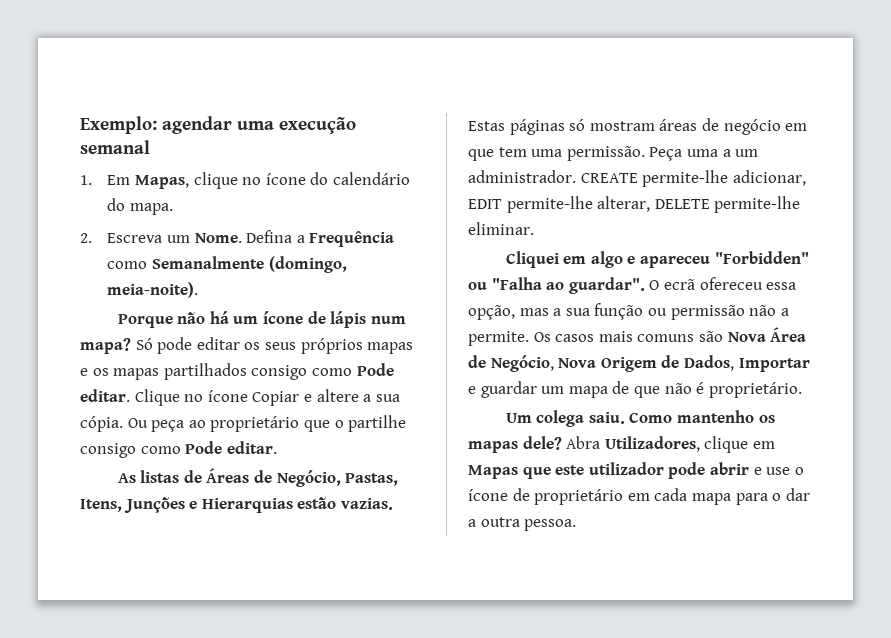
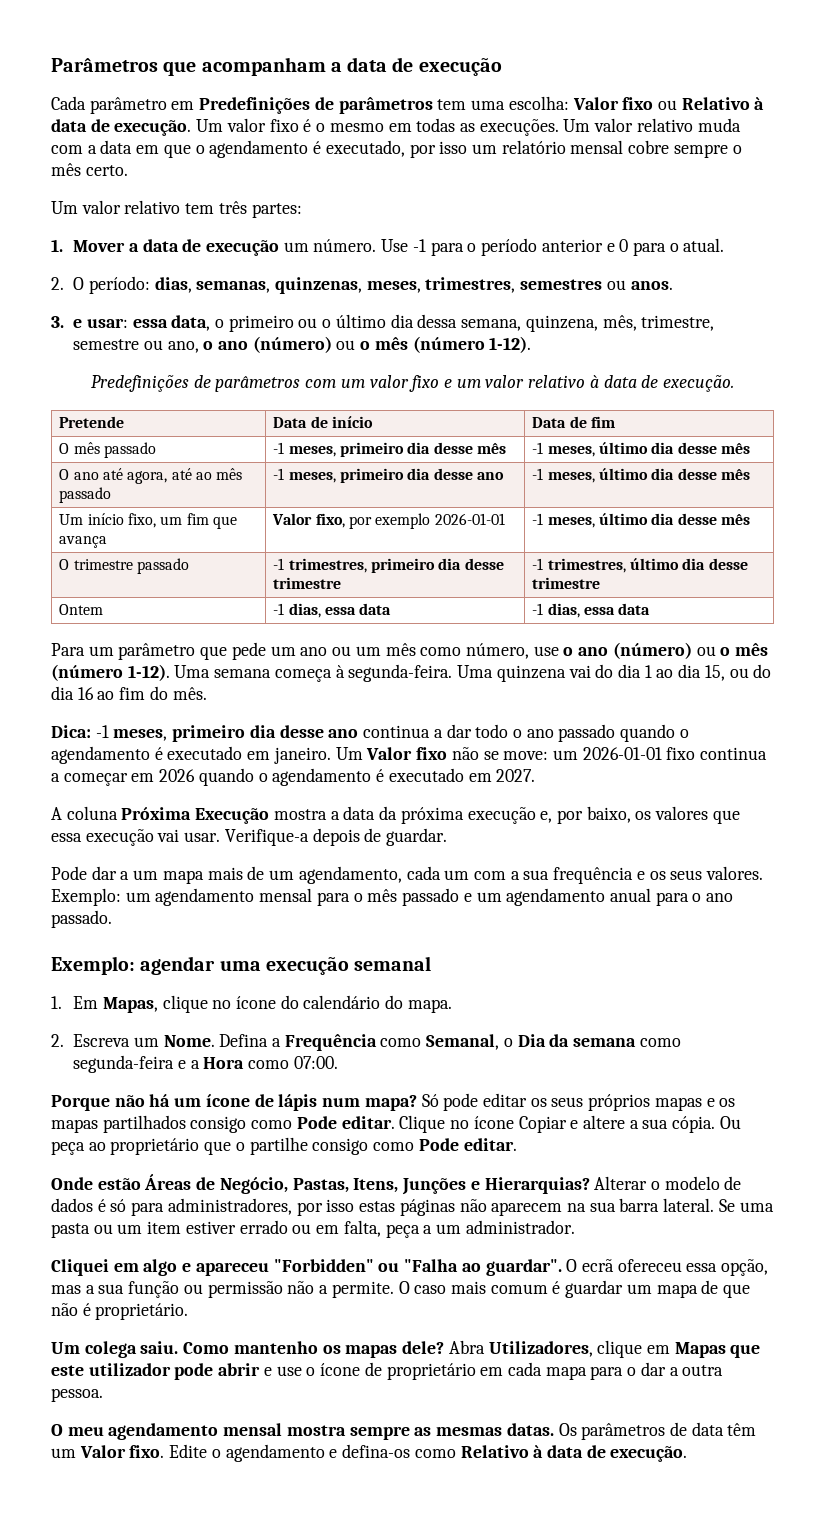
(80, 125) none -> [51,57,502,76] [51,96,765,114] [51,118,741,136] [51,140,742,158] [51,163,128,176] [51,200,302,218] [51,238,725,256] [51,276,673,294] [51,314,715,332] [73,336,532,353] [90,374,735,392] [59,416,125,428] [273,416,374,428] [532,416,616,428] [59,442,157,458] [273,442,507,457] [532,442,751,457] [59,468,243,484] [59,487,112,503] [273,468,505,483] [532,468,751,483] [59,513,238,529] [59,536,108,548] [272,513,505,529] [532,513,751,528] [59,558,190,574] [273,558,504,573] [273,577,342,589] [532,558,748,573] [532,577,601,589] [59,604,104,615] [273,603,392,618] [532,603,651,618] [51,642,769,660] [51,664,772,682] [51,686,207,700] [51,724,689,742] [51,746,768,764] [51,768,536,786] [51,806,740,824] [51,828,448,846] [51,866,764,884] [51,888,734,906] [51,910,112,928] Parâmetros que acompanham a data de execução // Cada parâmetro em Predefinições de parâmetros tem uma escolha: Valor fixo ou Relativo à data de execução. Um valor fixo é o mesmo em todas as execuções. Um valor relativo muda com a data em que o agendamento é executado, por isso um relatório mensal cobre sempre o mês certo. // Um valor relativo tem três partes: // 1. Mover a data de execução um número. Use -1 para o período anterior e 0 para o atual. // 2. O período: dias, semanas, quinzenas, meses, trimestres, semestres ou anos. // 3. e usar: essa data, o primeiro ou o último dia dessa semana, quinzena, mês, trimestre, semestre ou ano, o ano (número) ou o mês (número 1-12). // Predefinições de parâmetros com um valor fixo e um valor relativo à data de execução. // Pretende | Data de início | Data de fim // O mês passado | -1 meses, primeiro dia desse mês | -1 meses, último dia desse mês // O ano até agora, até ao mês passado | -1 meses, primeiro dia desse ano | -1 meses, último dia desse mês // Um início fixo, um fim que avança | Valor fixo, por exemplo 2026-01-01 | -1 meses, último dia desse mês // O trimestre passado | -1 trimestres, primeiro dia desse trimestre | -1 trimestres, último dia desse trimestre // Ontem | -1 dias, essa data | -1 dias, essa data // Para um parâmetro que pede um ano ou um mês como número, use o ano (número) ou o mês (número 1-12). Uma semana começa à segunda-feira. Uma quinzena vai do dia 1 ao dia 15, ou do dia 16 ao fim do mês. // Dica: -1 meses, primeiro dia desse ano continua a dar todo o ano passado quando o agendamento é executado em janeiro. Um Valor fixo não se move: um 2026-01-01 fixo continua a começar em 2026 quando o agendamento é executado em 2027. // A coluna Próxima Execução mostra a data da próxima execução e, por baixo, os valores que essa execução vai usar. Verifique-a depois de guardar. // Pode dar a um mapa mais de um agendamento, cada um com a sua frequência e os seus valores. Exemplo: um agendamento mensal para o mês passado e um agendamento anual para o ano passado. //
[151,256,347,273] [107,282,199,298] Semanalmente (domingo, meia-noite). -> [426,1034,681,1050] [73,1055,338,1073] Semanal, o Dia da semana como segunda-feira e a Hora como 07:00.
[117,470,202,483] As listas de -> [51,1177,141,1190] Onde estão
[201,497,393,513] [468,118,808,135] [468,146,759,161] [468,170,806,187] [468,196,801,213] [468,222,534,235] Hierarquias estão vazias. Estas páginas só mostram áreas de negócio em que tem uma permissão. Peça uma a um administrador. CREATE permite-lhe adicionar, EDIT permite-lhe alterar, DELETE permite-lhe eliminar. -> [484,1176,742,1194] [51,1198,774,1216] [51,1220,575,1238] Hierarquias? Alterar o modelo de dados é só para administradores, por isso estas páginas não aparecem na sua barra lateral. Se uma pasta ou um item estiver errado ou em falta, peça a um administrador.
[533,327,807,342] [468,355,810,372] [468,386,476,394] Os casos mais comuns são Nova Área de Negócio, Nova Origem de Dados, Importar e -> [398,1281,561,1294] O caso mais comum é
(577, 525) none -> [51,1422,757,1440] [51,1444,688,1462] // O meu agendamento mensal mostra sempre as mesmas datas. Os parâmetros de data têm um Valor fixo. Edite o agendamento e defina-os como Relativo à data de execução.

